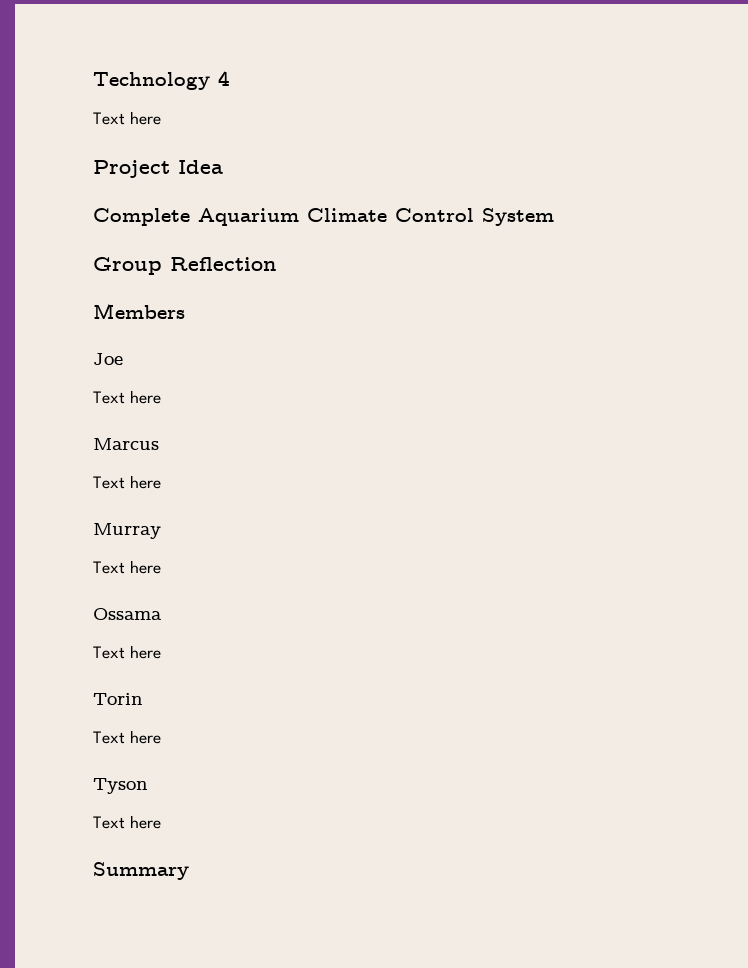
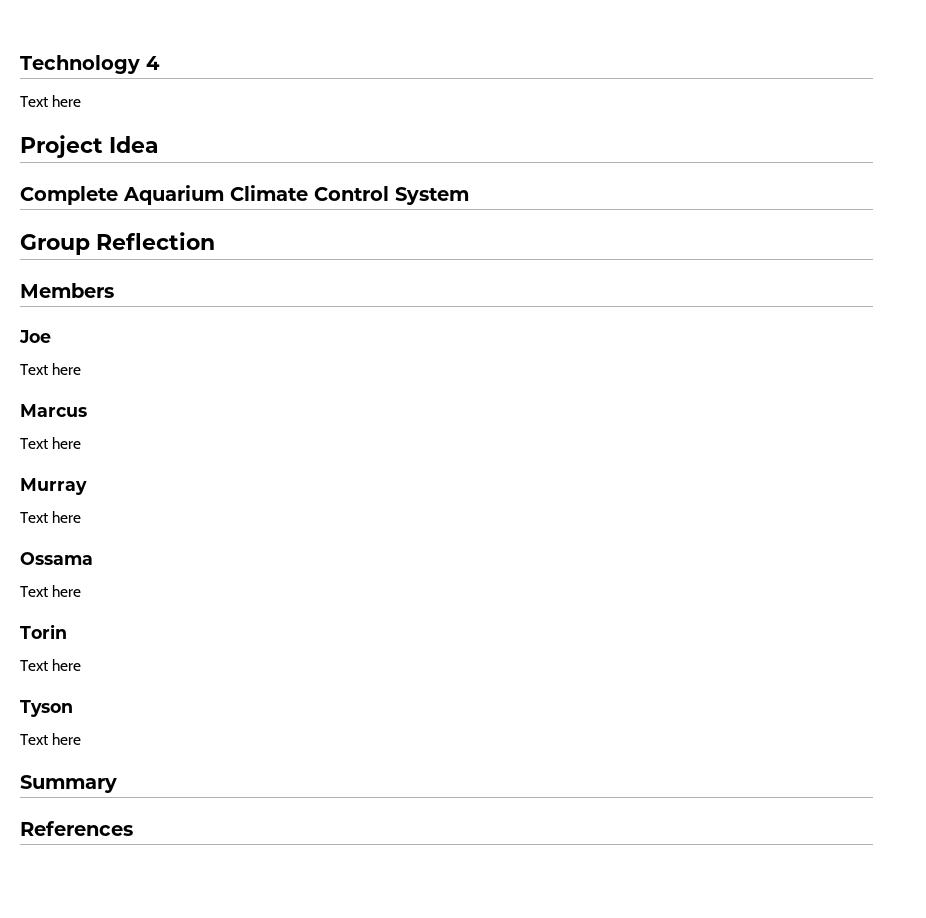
(189, 871) none -> [20,821,133,836] // References

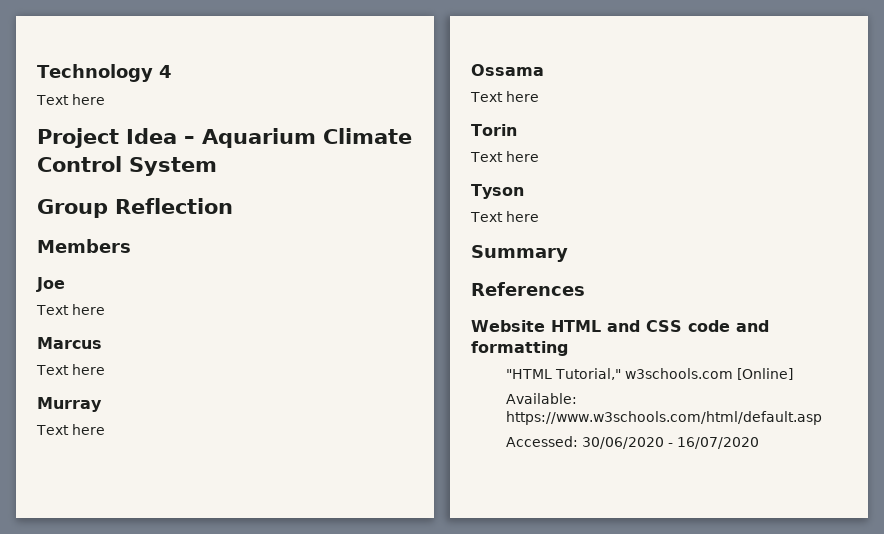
[20,186,118,205] // Complete -> [184,136,195,144] –
(133, 828) none -> [471,320,769,332] [471,341,568,356] [506,368,794,380] [506,393,578,404] [506,411,823,425] [506,436,760,449] // Website HTML and CSS code and formatting // "HTML Tutorial," w3schools.com [Online] // Available: https://www.w3schools.com/html/default.asp // Accessed: 30/06/2020 - 16/07/2020

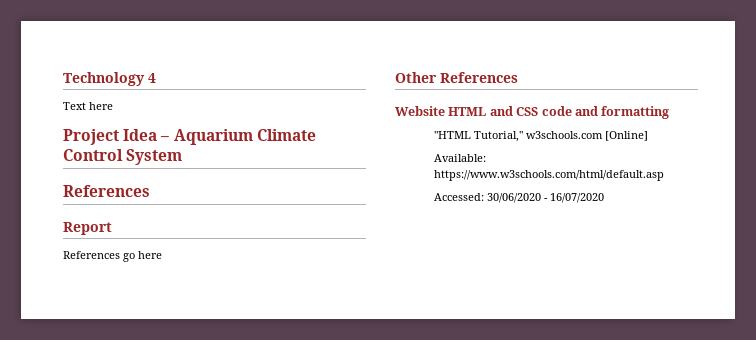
[37,198,233,218] [37,239,131,253] [36,277,65,292] [36,304,105,315] [37,337,102,349] [36,364,105,375] [37,397,102,412] [36,424,105,435] [471,64,544,76] [470,91,539,102] [471,124,517,136] [470,151,539,162] [471,184,524,199] [470,211,539,222] [471,245,568,262] Group Reflection // Members // Joe // Text here // Marcus // Text here // Murray // Text here // Ossama // Text here // Torin // Text here // Tyson // Text here // Summary // -> [63,185,150,197] [63,222,112,235] [63,251,162,262] [395,72,437,83] References // Report // References go here // Other

